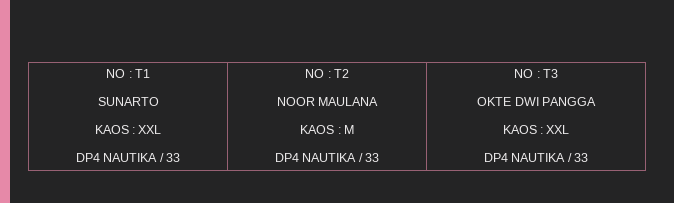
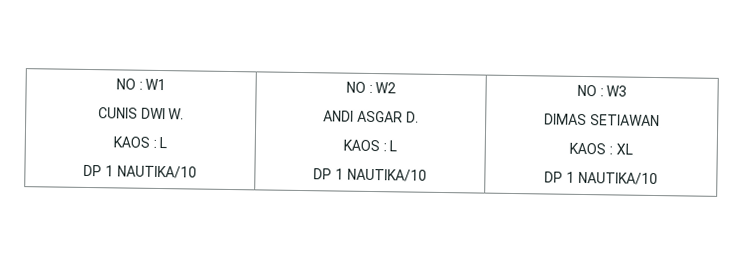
[106,69,150,78] [97,97,159,106] [94,125,162,134] [75,153,181,162] [305,69,349,78] [276,97,379,106] [300,125,354,134] [274,153,380,162] [514,69,558,78] [477,97,596,106] [502,125,570,134] [483,153,589,162] NO : T1 // SUNARTO // KAOS : XXL // DP4 NAUTIKA / 33 | NO : T2 // NOOR MAULANA // KAOS : M // DP4 NAUTIKA / 33 | NO : T3 // OKTE DWI PANGGA // KAOS : XXL // DP4 NAUTIKA / 33 -> [115,78,167,91] [97,107,185,120] [112,136,168,149] [83,164,197,179] [345,81,397,94] [323,110,419,123] [342,139,398,152] [313,168,427,182] [576,84,628,97] [544,113,660,127] [569,142,633,155] [544,171,658,186] NO : W1 // CUNIS DWI W. // KAOS : L // DP 1 NAUTIKA/10 | NO : W2 // ANDI ASGAR D. // KAOS : L // DP 1 NAUTIKA/10 | NO : W3 // DIMAS SETIAWAN // KAOS : XL // DP 1 NAUTIKA/10

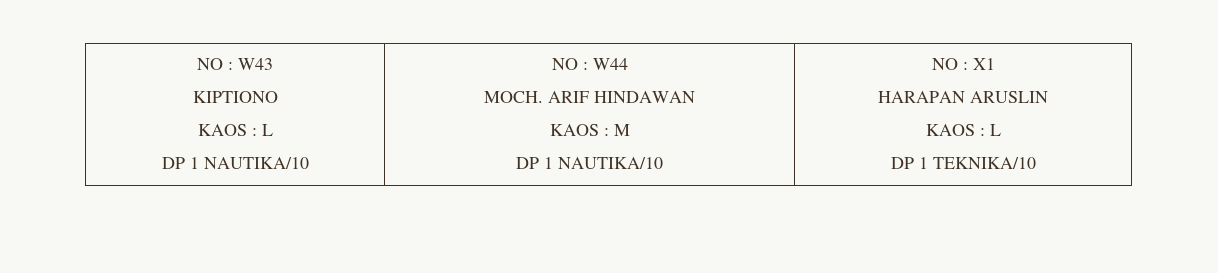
[115,78,167,91] [97,107,185,120] [112,136,168,149] [83,164,197,179] [345,81,397,94] [323,110,419,123] [342,139,398,152] [313,168,427,182] [576,84,628,97] [544,113,660,127] [569,142,633,155] [544,171,658,186] NO : W1 // CUNIS DWI W. // KAOS : L // DP 1 NAUTIKA/10 | NO : W2 // ANDI ASGAR D. // KAOS : L // DP 1 NAUTIKA/10 | NO : W3 // DIMAS SETIAWAN // KAOS : XL // DP 1 NAUTIKA/10 -> [197,58,273,70] [192,91,278,103] [197,124,273,136] [161,157,309,169] [551,58,628,70] [484,91,695,103] [549,124,630,136] [516,157,663,169] [931,58,995,70] [878,91,1048,103] [925,124,1001,136] [890,157,1036,169] NO : W43 // KIPTIONO // KAOS : L // DP 1 NAUTIKA/10 | NO : W44 // MOCH. ARIF HINDAWAN // KAOS : M // DP 1 NAUTIKA/10 | NO : X1 // HARAPAN ARUSLIN // KAOS : L // DP 1 TEKNIKA/10

